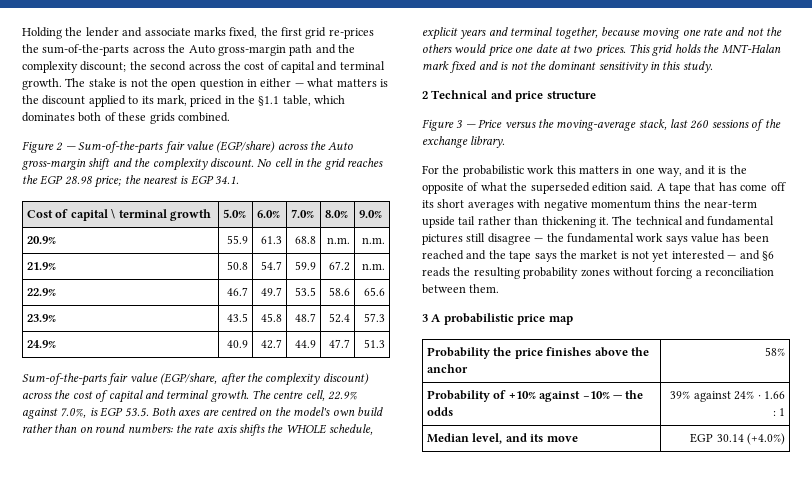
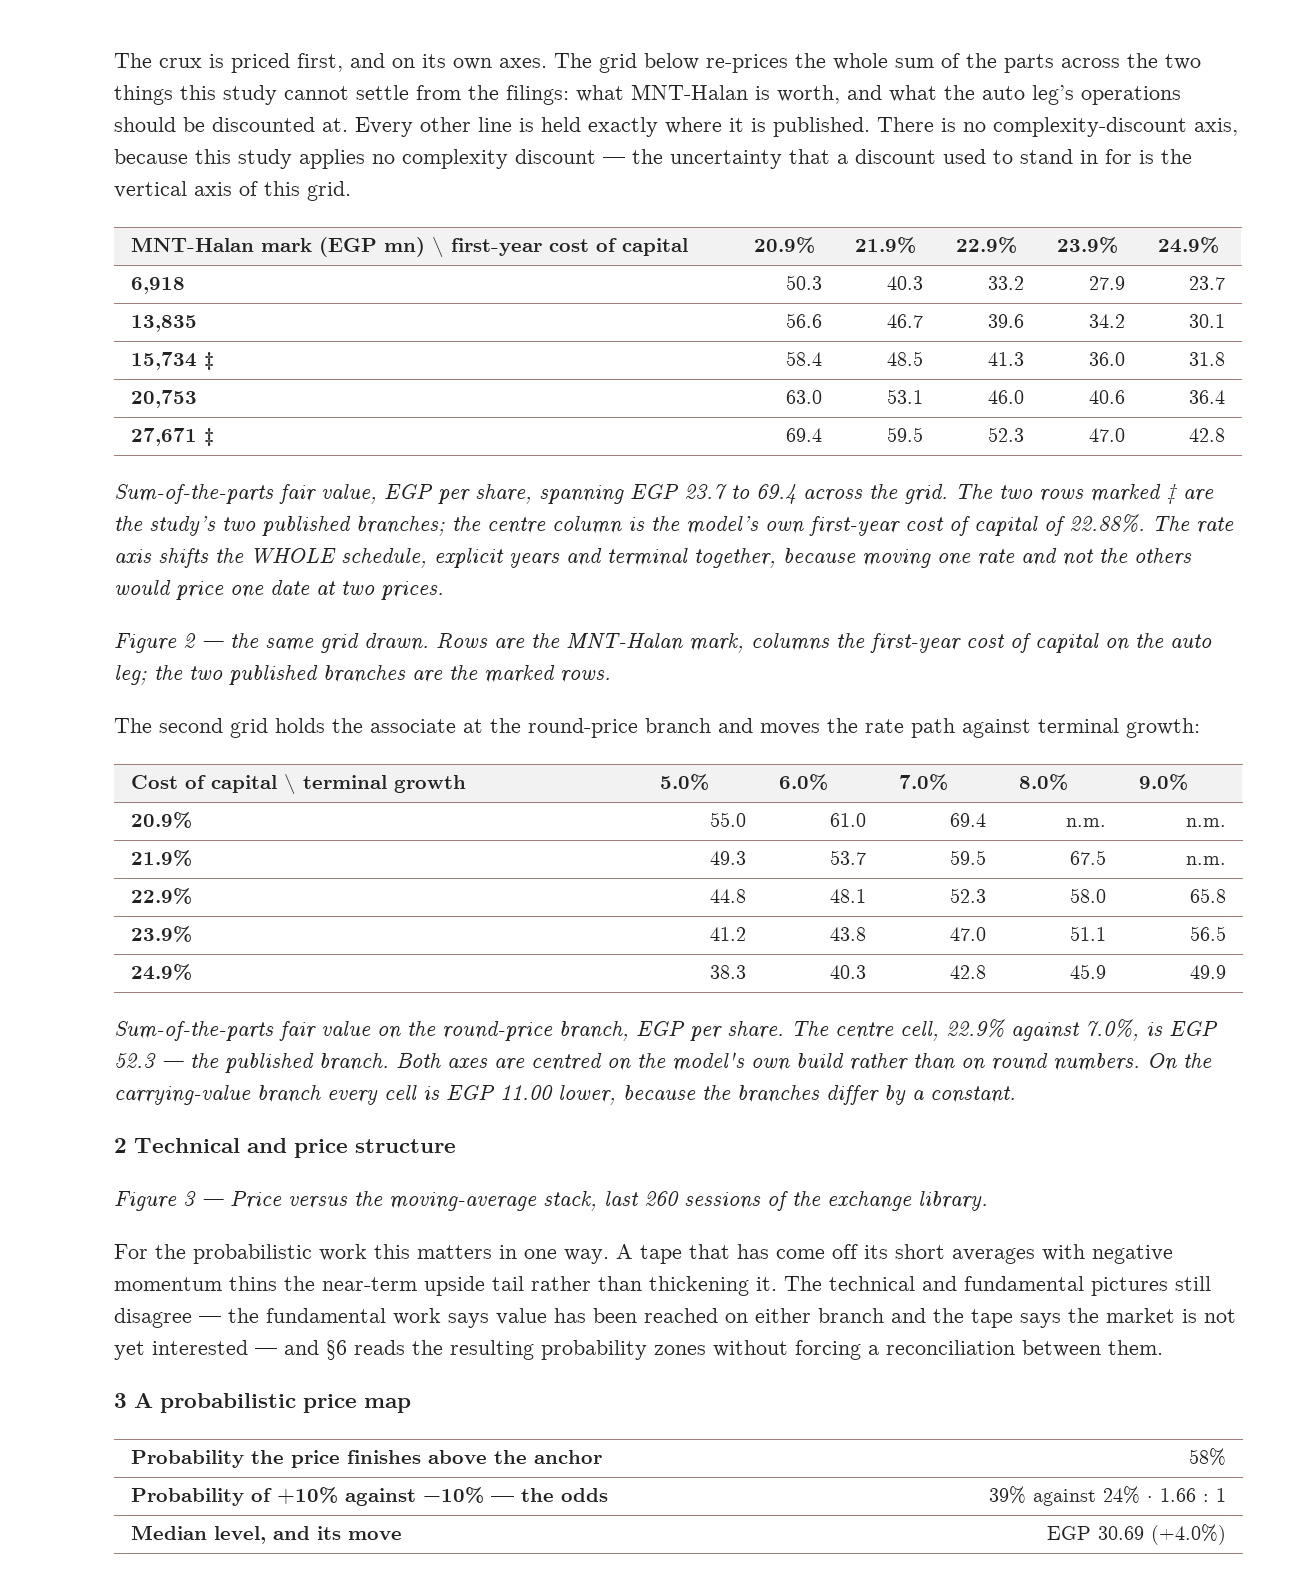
[22,27,374,39] [22,44,355,56] [22,61,385,73] [22,78,388,90] [22,95,346,107] [22,112,230,124] [22,141,354,154] [22,158,384,171] [22,175,239,188] [27,209,211,221] [223,209,247,218] [257,210,281,218] [291,209,315,218] [325,210,349,218] [359,210,383,218] [27,236,57,244] [226,235,248,244] [260,236,282,244] [294,236,316,244] [326,237,350,244] [361,237,385,244] [27,262,57,270] [226,261,248,270] [260,261,282,270] [294,261,316,270] [328,261,350,271] [361,263,385,270] [27,288,57,296] [226,287,248,296] [260,287,282,296] [294,287,316,296] [328,287,350,296] [363,287,385,296] [27,314,57,322] [226,313,248,322] [260,313,282,322] [294,313,316,322] [328,313,350,323] [363,313,385,322] [27,340,57,348] [226,340,248,348] [260,339,282,349] [294,340,316,348] [328,339,350,348] [363,339,385,348] [22,373,369,386] [22,390,358,403] [22,407,383,419] [22,424,192,433] Holding the lender and associate marks fixed, the first grid re-prices the sum-of-the-parts across the Auto gross-margin path and the complexity discount; the second across the cost of capital and terminal growth. The stake is not the open question in either — what matters is the discount applied to its mark, priced in the §1.1 table, which dominates both of these grids combined. // Figure 2 — Sum-of-the-parts fair value (EGP/share) across the Auto gross-margin shift and the complexity discount. No cell in the grid reaches the EGP 28.98 price; the nearest is EGP 34.1. // Cost of capital \ terminal growth | 5.0% | 6.0% | 7.0% | 8.0% | 9.0% // 20.9% | 55.9 | 61.3 | 68.8 | n.m. | n.m. // 21.9% | 50.8 | 54.7 | 59.9 | 67.2 | n.m. // 22.9% | 46.7 | 49.7 | 53.5 | 58.6 | 65.6 // 23.9% | 43.5 | 45.8 | 48.7 | 52.4 | 57.3 // 24.9% | 40.9 | 42.7 | 44.9 | 47.7 | 51.3 // Sum-of-the-parts fair value (EGP/share, after the complexity discount) across the cost of capital and terminal growth. The centre cell, 22.9% against 7.0%, is EGP 53.5. Both axes are centred on the model's own build rather than on round numbers: the -> [114,53,1201,73] [114,84,1181,105] [114,117,1238,137] [114,149,1192,169] [114,181,351,201] [130,237,688,257] [753,237,815,253] [854,237,916,253] [955,237,1017,253] [1056,237,1118,253] [1157,237,1219,253] [130,277,185,294] [786,275,823,290] [887,276,924,290] [988,276,1025,290] [1089,276,1126,290] [1189,276,1226,290] [130,315,197,332] [786,313,823,328] [887,314,924,328] [988,314,1025,328] [1089,314,1126,328] [1189,314,1226,328] [130,352,214,370] [786,351,823,366] [887,351,924,366] [988,352,1025,366] [1089,352,1126,366] [1189,352,1226,366] [130,390,197,408] [786,390,823,404] [887,389,924,404] [988,390,1025,404] [1089,390,1126,404] [1189,390,1226,404] [130,428,214,446] [786,428,823,442] [887,427,924,442] [988,427,1025,442] [1089,428,1126,442] [1189,428,1226,442] [114,484,1214,504] [114,514,1190,536] The crux is priced first, and on its own axes. The grid below re-prices the whole sum of the parts across the two things this study cannot settle from the filings: what MNT-Halan is worth, and what the auto leg’s operations should be discounted at. Every other line is held exactly where it is published. There is no complexity-discount axis, because this study applies no complexity discount — the uncertainty that a discount used to stand in for is the vertical axis of this grid. // MNT-Halan mark (EGP mn) \ first-year cost of capital | 20.9% | 21.9% | 22.9% | 23.9% | 24.9% // 6,918 | 50.3 | 40.3 | 33.2 | 27.9 | 23.7 // 13,835 | 56.6 | 46.7 | 39.6 | 34.2 | 30.1 // 15,734 ‡ | 58.4 | 48.5 | 41.3 | 36.0 | 31.8 // 20,753 | 63.0 | 53.1 | 46.0 | 40.6 | 36.4 // 27,671 ‡ | 69.4 | 59.5 | 52.3 | 47.0 | 42.8 // Sum-of-the-parts fair value, EGP per share, spanning EGP 23.7 to 69.4 across the grid. The two rows marked ‡ are the study’s two published branches; the centre column is the model’s own first-year cost of capital of 22.88%. The
[629,44,781,56] [422,61,713,73] This grid holds the MNT-Halan mark fixed and is not the dominant sensitivity in this study. -> [114,633,1212,653] [114,665,611,685] [114,718,1200,738] [130,774,466,794] [659,774,709,790] [778,774,828,790] [898,774,948,790] [1018,774,1068,790] [1138,774,1188,790] [130,812,192,828] [710,812,747,827] [830,813,867,827] [950,813,987,827] [1066,818,1107,827] [1186,818,1227,827] [130,850,192,866] [710,851,747,865] [830,850,867,865] [950,850,987,865] [1070,850,1107,865] [1186,856,1227,865] [130,888,192,904] [710,889,747,903] [830,889,867,903] [950,888,987,903] [1070,888,1107,903] [1190,888,1227,903] [130,926,192,942] [710,927,747,941] [830,927,867,941] [950,927,987,941] [1070,926,1107,941] [1190,926,1227,941] [130,964,192,980] [710,965,747,979] [830,965,867,979] [950,965,987,979] [1070,964,1107,979] [1190,965,1227,979] [114,1019,1218,1041] [114,1052,1212,1073] [114,1085,1016,1105] // Figure 2 — the same grid drawn. Rows are the MNT-Halan mark, columns the first-year cost of capital on the auto leg; the two published branches are the marked rows. // The second grid holds the associate at the round-price branch and moves the rate path against terminal growth: // Cost of capital \ terminal growth | 5.0% | 6.0% | 7.0% | 8.0% | 9.0% // 20.9% | 55.0 | 61.0 | 69.4 | n.m. | n.m. // 21.9% | 49.3 | 53.7 | 59.5 | 67.5 | n.m. // 22.9% | 44.8 | 48.1 | 52.3 | 58.0 | 65.8 // 23.9% | 41.2 | 43.8 | 47.0 | 51.1 | 56.5 // 24.9% | 38.3 | 40.3 | 42.8 | 45.9 | 49.9 // Sum-of-the-parts fair value on the round-price branch, EGP per share. The centre cell, 22.9% against 7.0%, is EGP 52.3 — the published branch. Both axes are centred on the model's own build rather than on round numbers. On the carrying-value branch every cell is EGP 11.00 lower, because the branches differ by a constant.
[658,165,747,177] [422,182,654,194] way, and it is the opposite of what the superseded edition said. -> [564,1249,609,1264] way.
(464, 255) none -> [725,1308,884,1323] on either branch
[716,434,744,442] 30.14 -> [1098,1526,1145,1540] 30.69

